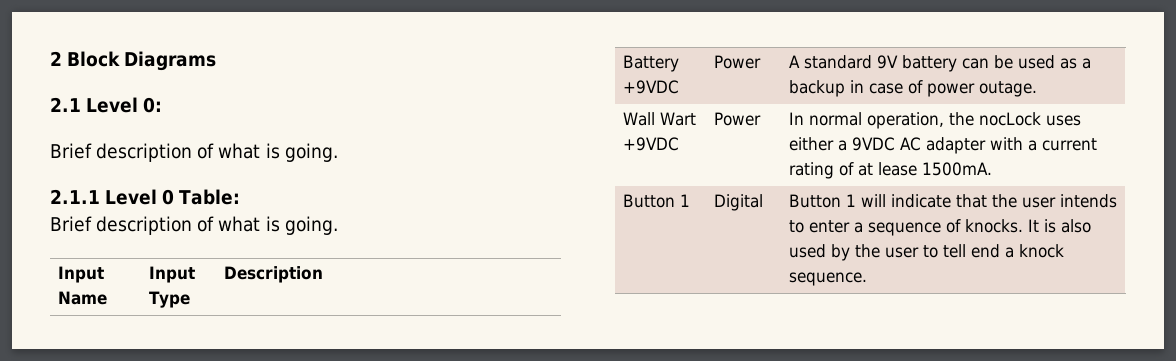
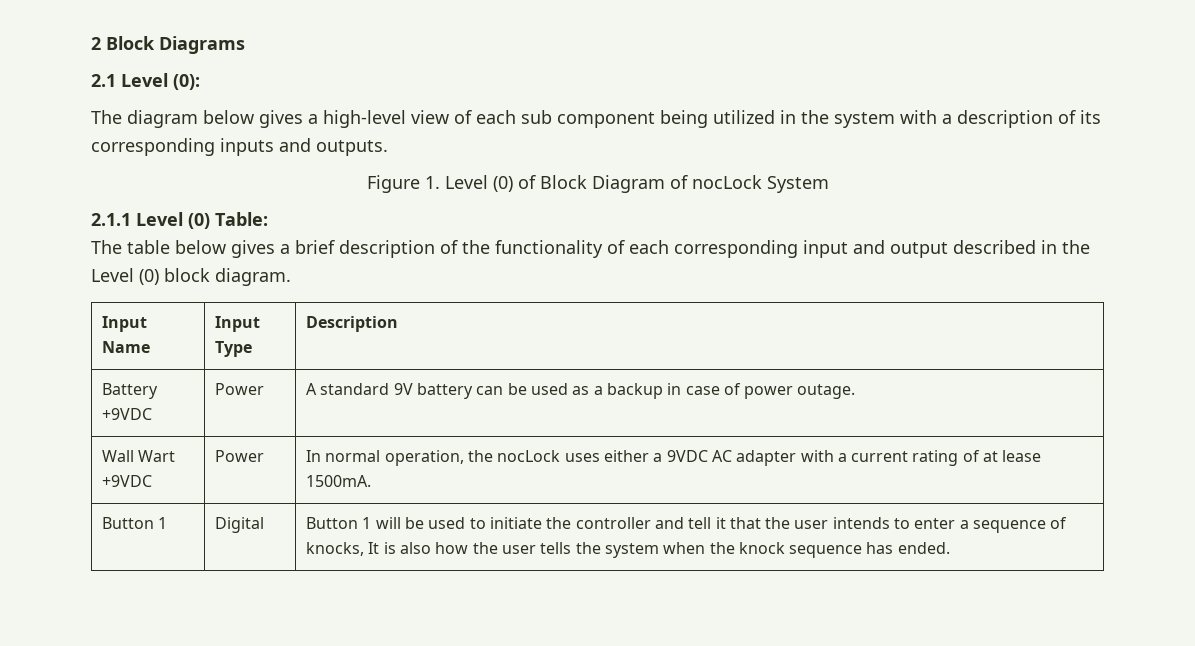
[143,97,163,113] [50,143,338,162] 0: // Brief description of what is going. -> [173,74,200,90] [91,110,1101,128] [91,138,388,156] [366,175,829,193] (0): // The diagram below gives a high-level view of each sub component being utilized in the system with a description of its corresponding inputs and outputs. // Figure 1. Level (0) of Block Diagram of nocLock System
[162,189,175,205] 0 -> [188,213,210,229] (0)
[50,216,338,235] Brief description of what is going. -> [91,240,1090,258] [91,268,291,286] The table below gives a brief description of the functionality of each corresponding input and output described in the Level (0) block diagram.
[891,194,952,208] indicate -> [404,517,726,529] be used to initiate the controller and tell it
[965,219,1024,233] knocks. -> [305,542,364,556] knocks,
[789,244,1065,261] [789,272,868,286] used by the user to tell end a knock sequence. -> [435,542,950,558] how the user tells the system when the knock sequence has ended.

